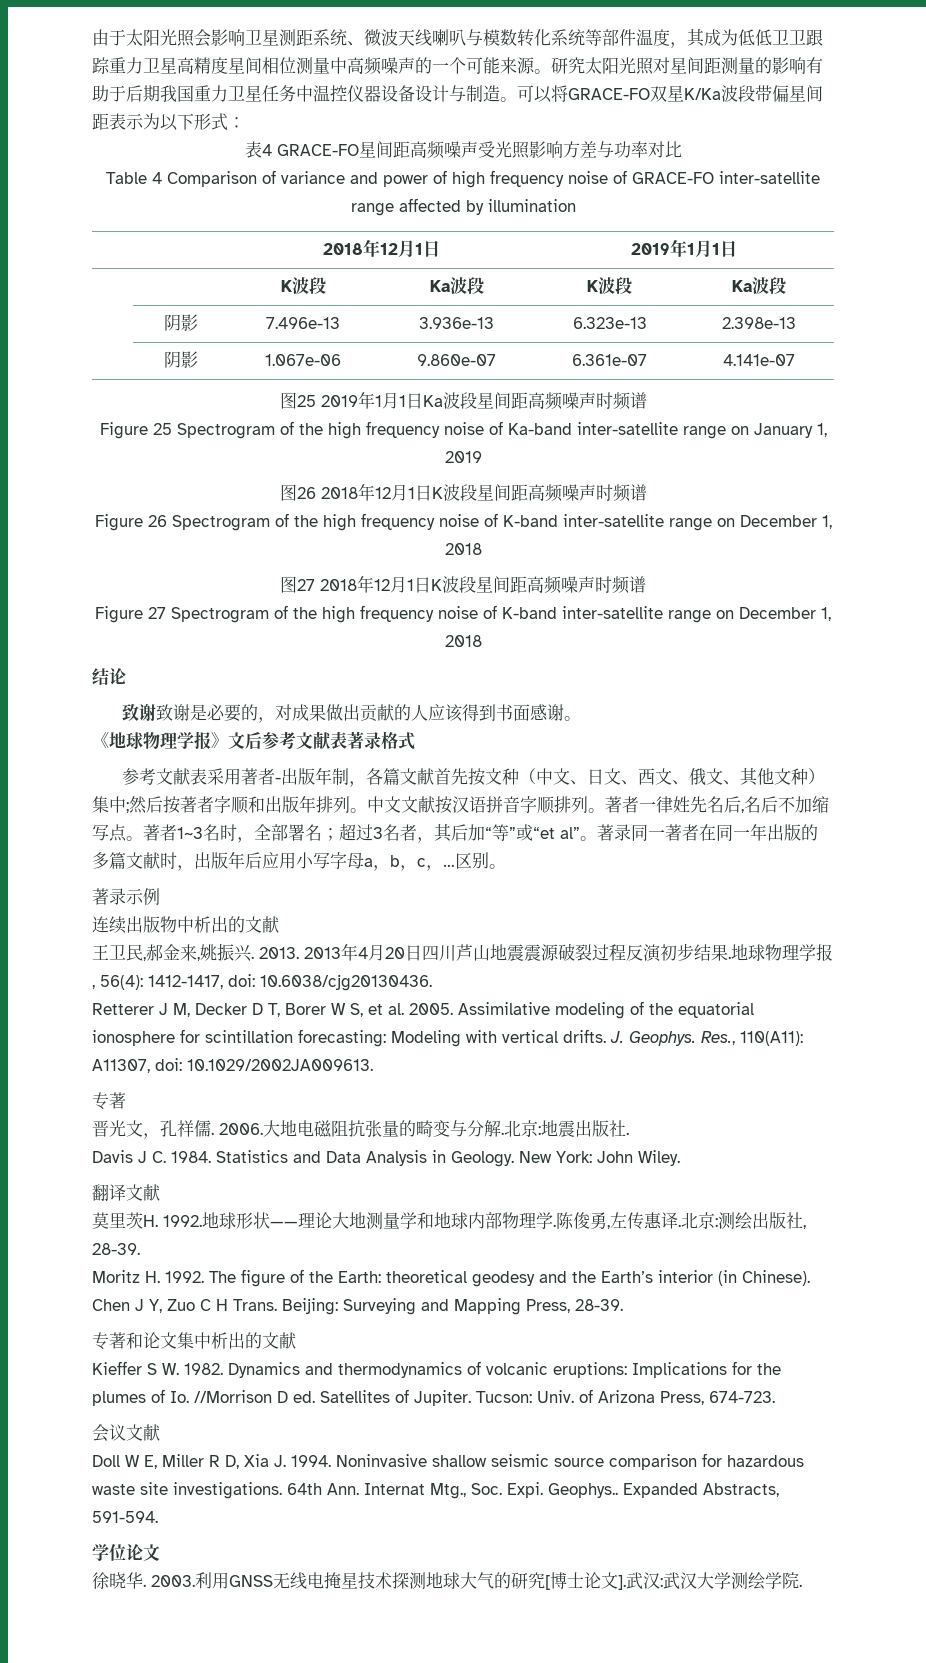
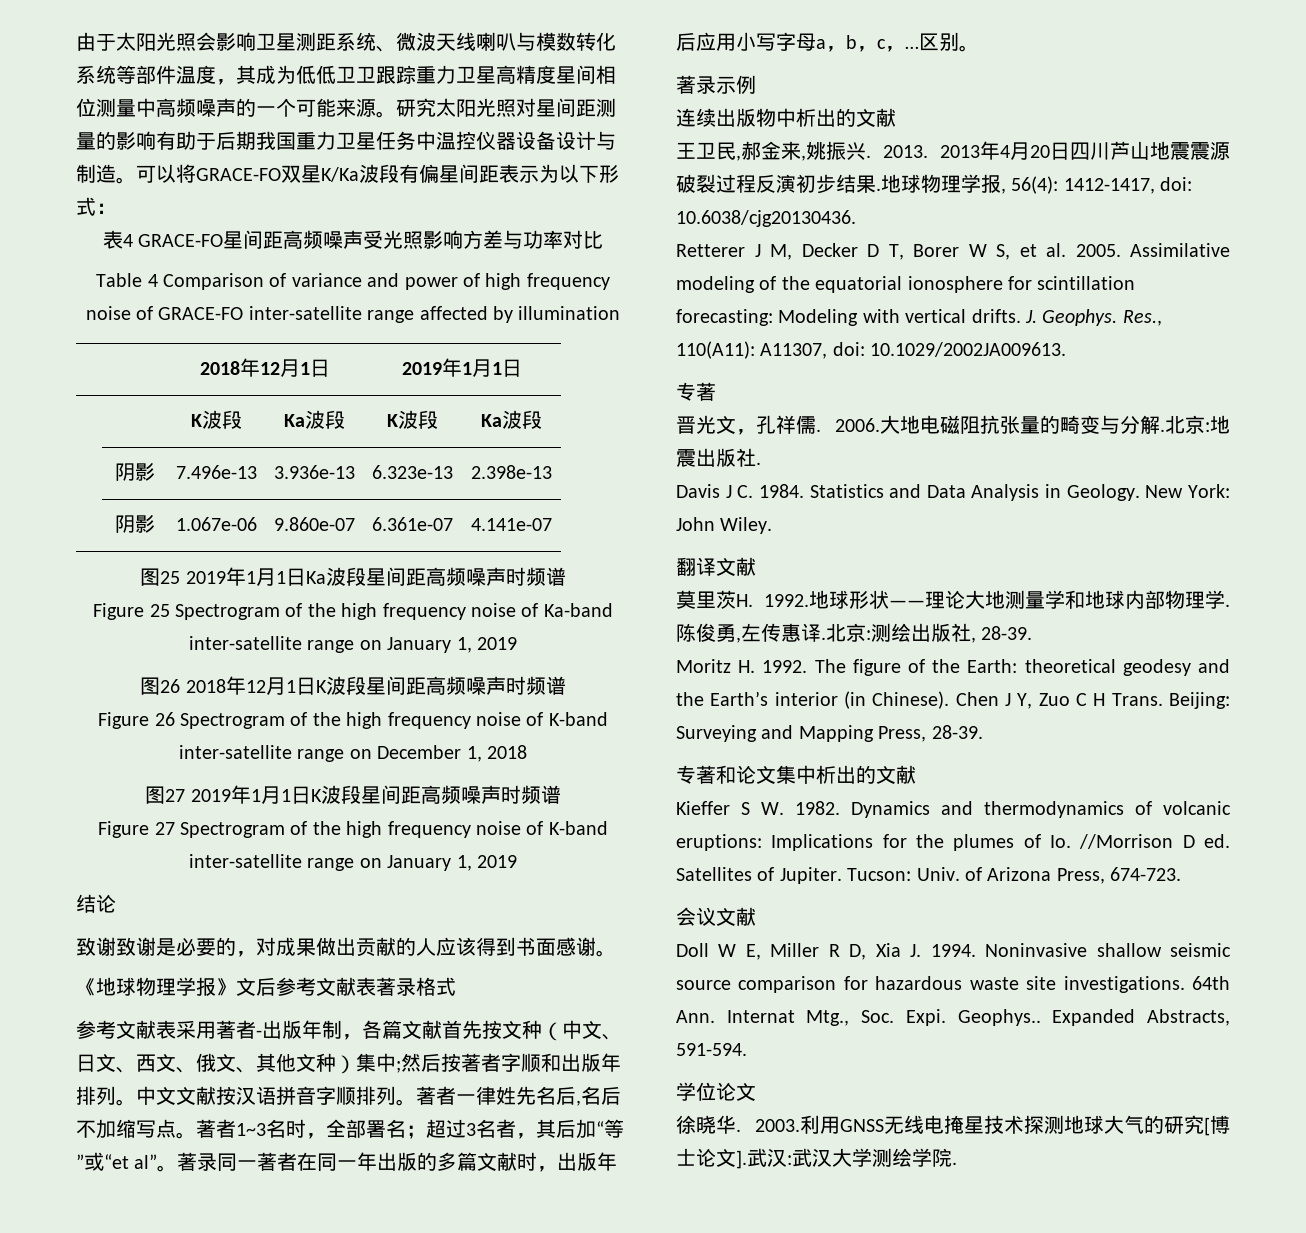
[755,85,772,102] 带 -> [399,164,419,183] 有
[320,575,390,593] 2018年12 -> [190,785,261,804] 2019年1
[739,607,831,621] [444,635,482,647] December 1, 2018 -> [387,855,517,871] January 1, 2019

